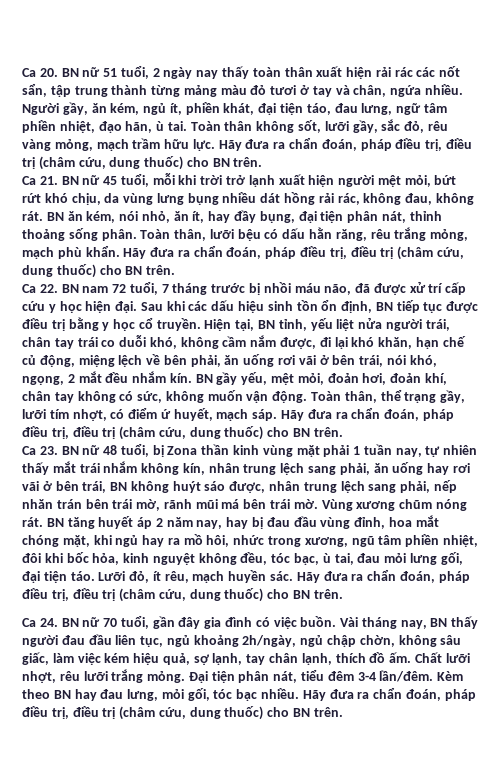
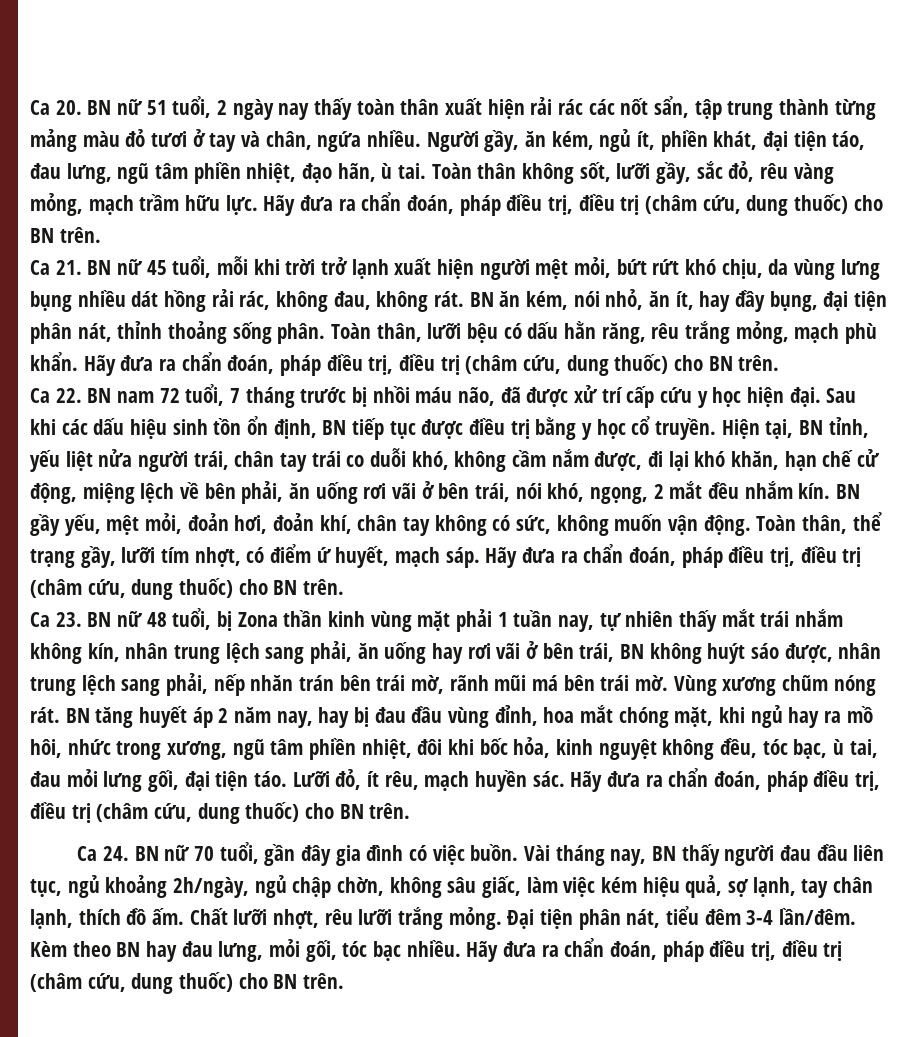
[396,103,422,115] ngữ -> [117,163,150,184] ngũ
[22,355,36,365] củ -> [857,449,881,467] cử

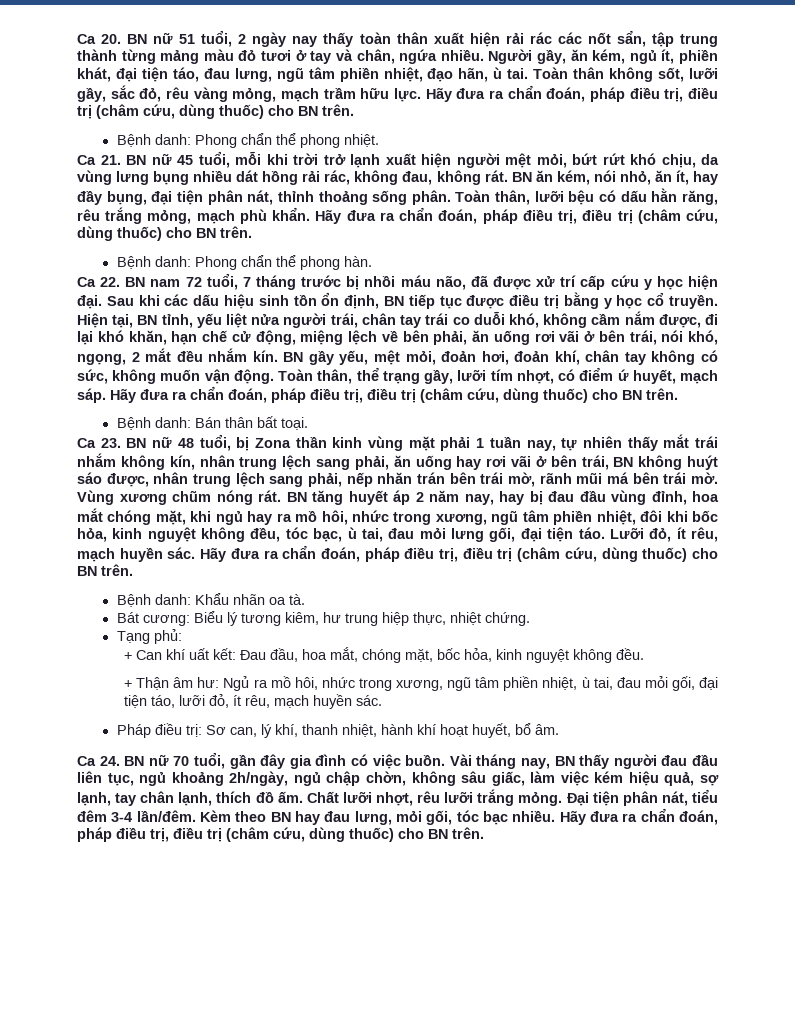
[746,194,883,216] [30,227,101,243] dung thuốc) cho BN trên. -> [179,104,354,119] [116,133,379,148] dùng thuốc) cho BN trên. // Bệnh danh: Phong chẩn thể phong nhiệt.
[566,354,780,376] dung thuốc) cho BN trên. -> [77,226,252,241] [116,255,372,270] dùng thuốc) cho BN trên. // Bệnh danh: Phong chẩn thể phong hàn.
[131,578,345,600] dung thuốc) cho BN trên. -> [503,388,678,403] [116,416,308,430] dùng thuốc) cho BN trên. // Bệnh danh: Bán thân bất toại.
[197,802,411,824] dung thuốc) cho BN trên. -> [601,547,718,562] [77,564,133,576] [116,593,305,607] [116,611,530,626] [116,629,182,644] [124,647,645,663] [124,676,718,691] [124,694,383,709] [116,723,559,738] dùng thuốc) cho BN trên. // Bệnh danh: Khẩu nhãn oa tà. // Bát cương: Biểu lý tương kiêm, hư trung hiệp thực, nhiệt chứng. // Tạng phủ: // + Can khí uất kết: Đau đầu, hoa mắt, chóng mặt, bốc hỏa, kinh nguyệt không đều. // + Thận âm hư: Ngủ ra mồ hôi, nhức trong xương, ngũ tâm phiền nhiệt, ù tai, đau mỏi gối, đại tiện táo, lưỡi đỏ, ít rêu, mạch huyền sác. // Pháp điều trị: Sơ can, lý khí, thanh nhiệt, hành khí hoạt huyết, bổ âm.
[131,973,174,994] dung -> [309,827,345,842] dùng

